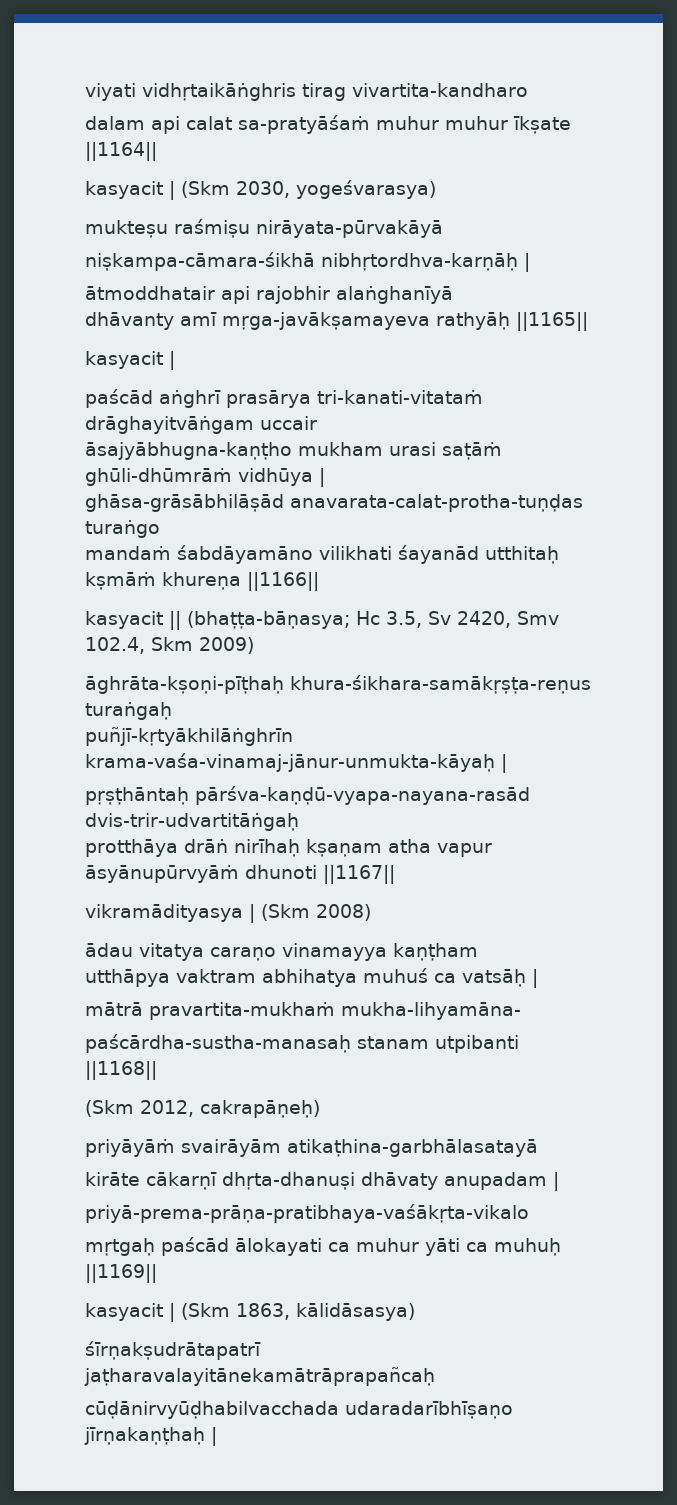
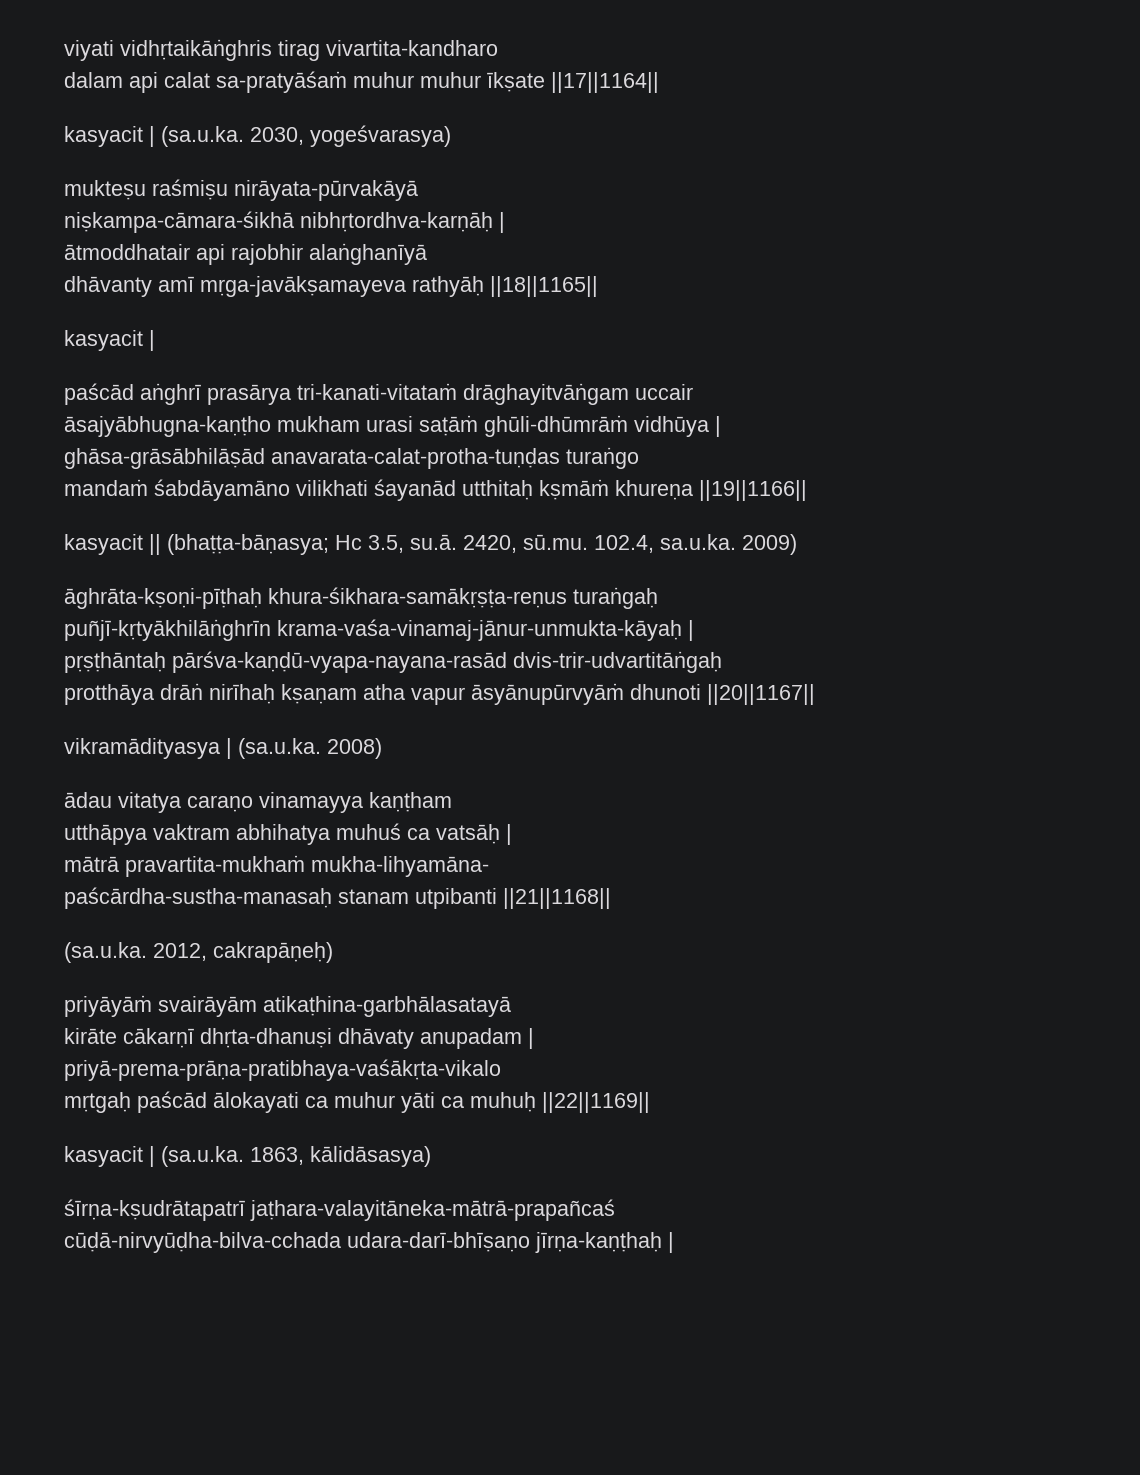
[85,142,157,161] [85,181,230,200] ||1164|| // kasyacit | (Skm -> [551,72,659,93] [64,126,244,147] ||17||1164|| // kasyacit | (sa.u.ka.
[516,312,588,331] ||1165|| -> [490,276,598,297] ||18||1165||
[247,572,319,591] ||1166|| -> [699,480,807,501] ||19||1166||
[428,611,559,628] [85,637,193,654] Sv 2420, Smv 102.4, Skm -> [410,534,736,553] su.ā. 2420, sū.mu. 102.4, sa.u.ka.
[323,865,395,884] ||1167|| -> [707,684,815,705] ||20||1167||
[261,904,310,921] (Skm -> [238,738,321,759] (sa.u.ka.
[85,1061,157,1080] [85,1100,134,1117] ||1168|| // (Skm -> [503,888,611,909] [64,942,147,963] ||21||1168|| // (sa.u.ka.
[85,1264,157,1283] [85,1303,230,1322] ||1169|| // kasyacit | (Skm -> [542,1092,650,1113] [64,1146,244,1167] ||22||1169|| // kasyacit | (sa.u.ka.
[85,1341,261,1360] [84,1367,435,1386] [85,1401,513,1419] [84,1427,205,1445] śīrṇakṣudrātapatrī jaṭharavalayitānekamātrāprapañcaḥ // cūḍānirvyūḍhabilvacchada udaradarībhīṣaṇo jīrṇakaṇṭhaḥ -> [64,1199,615,1221] [64,1232,662,1253] śīrṇa-kṣudrātapatrī jaṭhara-valayitāneka-mātrā-prapañcaś // cūḍā-nirvyūḍha-bilva-cchada udara-darī-bhīṣaṇo jīrṇa-kaṇṭhaḥ

